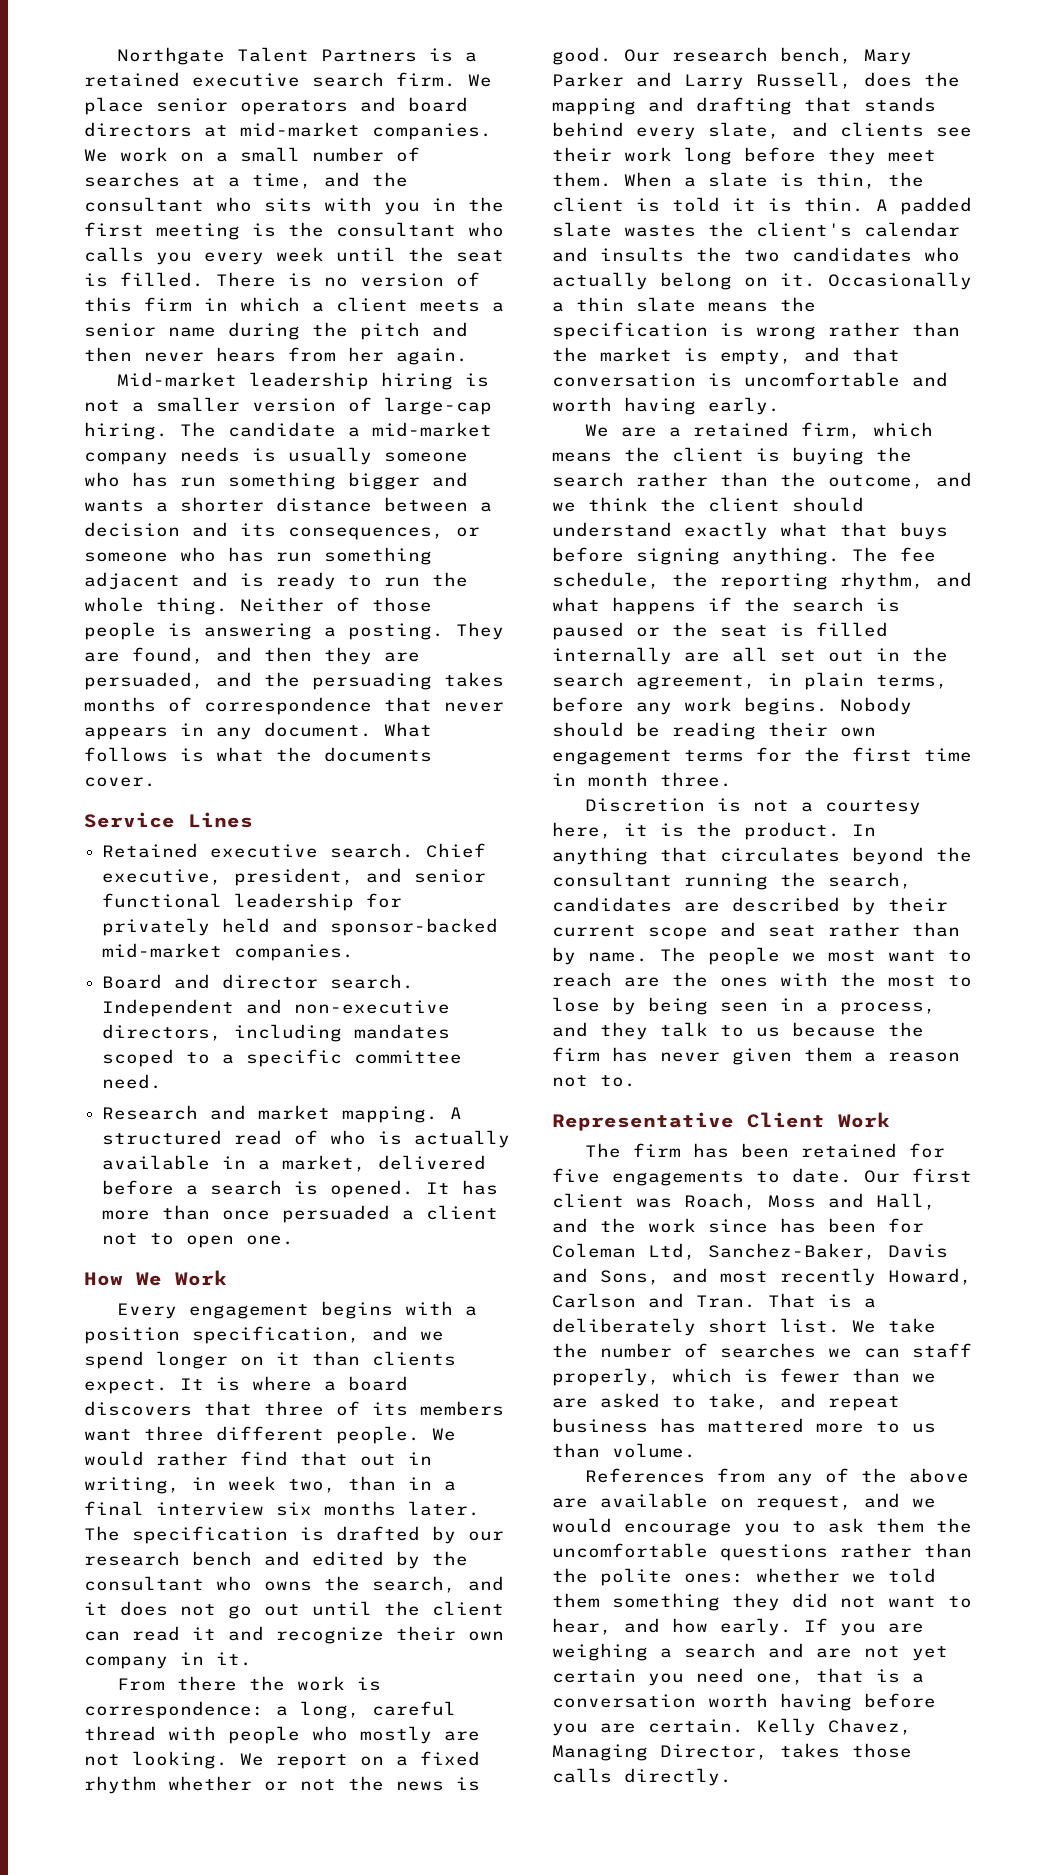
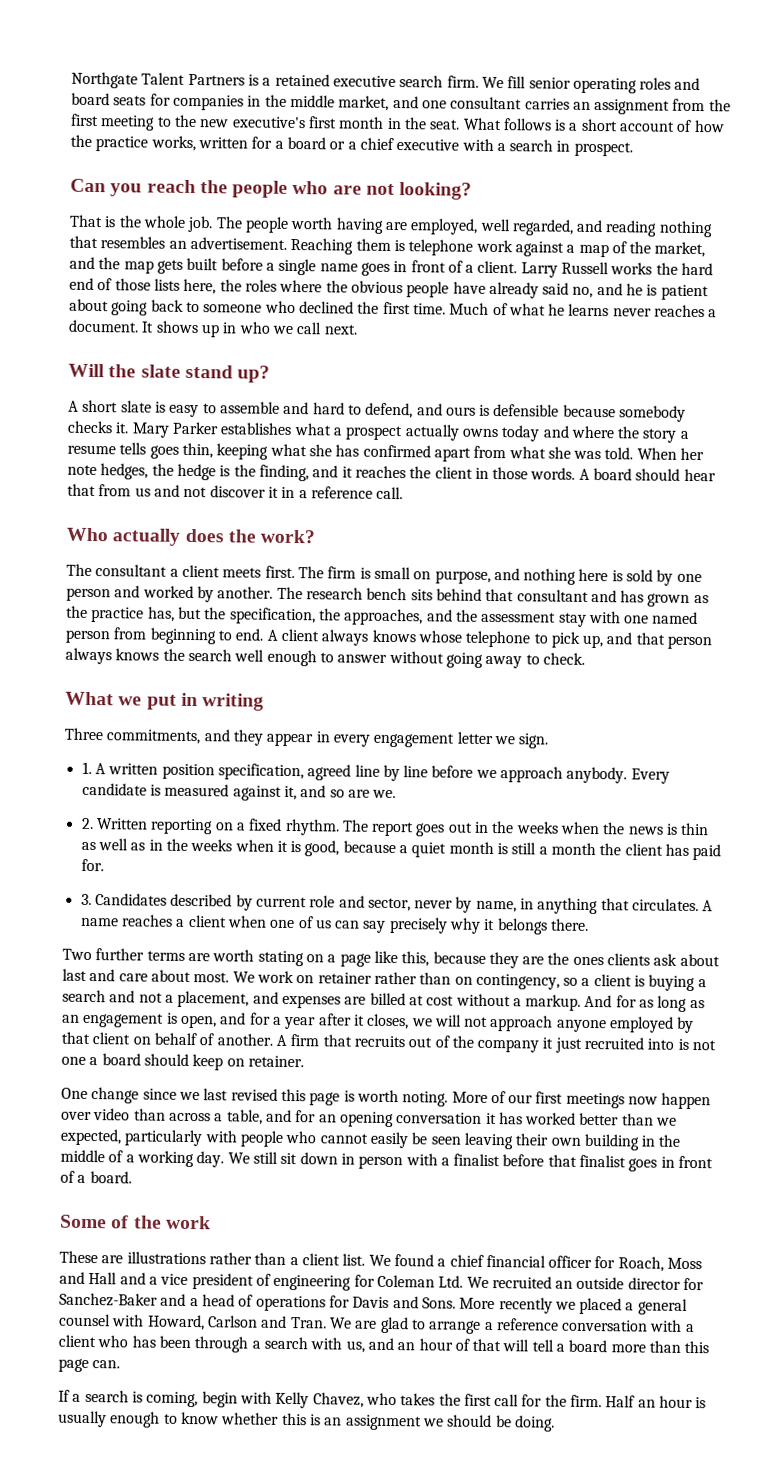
[84,97,468,115] [84,122,492,140] [84,147,420,162] [84,172,408,189] [84,197,504,215] [84,222,504,240] [84,247,504,265] [84,272,480,287] [84,297,504,312] [84,322,468,340] [84,347,468,365] [117,372,490,390] [84,397,492,415] [84,422,492,440] [84,447,468,465] [84,472,468,490] [84,497,492,512] [84,522,480,540] [84,547,432,565] [84,572,468,590] [84,597,432,615] [84,622,504,640] [84,647,420,665] [84,672,504,690] [84,697,504,715] [84,722,432,740] [84,747,432,762] [84,777,156,787] [84,812,253,828] [102,843,487,858] [102,868,487,886] [102,893,403,911] [102,918,499,936] [102,943,355,961] [102,974,415,989] [102,999,451,1017] [102,1024,451,1042] [102,1049,463,1067] [102,1074,163,1089] [102,1105,463,1123] [102,1130,511,1148] [102,1155,487,1172] [102,1180,499,1198] [102,1205,499,1223] [102,1233,295,1248] [84,1270,227,1286] [117,1301,478,1319] [84,1326,444,1344] [84,1351,456,1369] [84,1376,408,1394] [84,1401,504,1416] [84,1426,456,1444] [84,1451,432,1466] [84,1476,456,1494] [84,1501,480,1516] [84,1526,504,1544] [84,1551,468,1569] [84,1576,504,1593] [84,1601,504,1619] [84,1626,504,1644] [84,1652,252,1669] [117,1676,382,1691] [84,1701,456,1719] [84,1726,480,1744] [84,1751,480,1769] [84,1776,480,1794] [552,47,912,65] [552,72,960,90] [552,97,936,115] [552,122,972,140] [552,147,936,165] [552,172,924,189] [552,197,972,215] [552,222,960,237] [552,247,960,262] [552,272,972,290] [552,297,816,312] [552,322,960,340] [552,347,900,365] [552,372,948,387] [552,397,780,415] [585,422,934,439] [552,447,912,465] [552,472,972,489] [552,497,864,512] [552,522,948,540] [552,547,936,565] [552,572,972,590] [552,597,900,615] [552,622,888,640] [552,647,948,665] [552,672,948,690] [552,697,912,715] [552,722,876,740] [552,747,972,765] [552,772,732,787] [585,798,922,815] [552,822,876,840] [552,847,972,865] [552,872,912,890] [552,897,948,915] [552,922,960,940] [552,947,972,965] [552,972,972,987] [552,997,936,1015] [552,1022,924,1040] [552,1047,960,1065] [552,1075,636,1087] [552,1112,890,1131] [585,1143,946,1158] [552,1168,972,1186] [552,1193,936,1210] [552,1218,924,1233] [552,1243,948,1260] [552,1268,972,1286] [552,1293,876,1308] [552,1318,936,1336] [552,1343,972,1358] [552,1368,936,1386] [552,1393,900,1411] [552,1418,936,1433] [552,1443,696,1458] [585,1468,970,1486] [552,1493,936,1511] [552,1518,972,1536] [552,1543,972,1561] [552,1568,936,1586] [552,1593,972,1611] [552,1618,924,1636] [552,1643,948,1661] [552,1668,924,1686] [552,1693,936,1711] [552,1718,912,1736] [552,1743,912,1761] [552,1768,732,1786] place senior operators and board directors at mid-market companies. We work on a small number of searches at a time, and the consultant who sits with you in the first meeting is the consultant who calls you every week until the seat is filled. There is no version of this firm in which a client meets a senior name during the pitch and then never hears from her again. // Mid-market leadership hiring is not a smaller version of large-cap hiring. The candidate a mid-market company needs is usually someone who has run something bigger and wants a shorter distance between a decision and its consequences, or someone who has run something adjacent and is ready to run the whole thing. Neither of those people is answering a posting. They are found, and then they are persuaded, and the persuading takes months of correspondence that never appears in any document. What follows is what the documents cover. // Service Lines // Retained executive search. Chief executive, president, and senior functional leadership for privately held and sponsor-backed mid-market companies. // Board and director search. Independent and non-executive directors, including mandates scoped to a specific committee need. // Research and market mapping. A structured read of who is actually available in a market, delivered before a search is opened. It has more than once persuaded a client not to open one. // How We Work // Every engagement begins with a position specification, and we spend longer on it than clients expect. It is where a board discovers that three of its members want three different people. We would rather find that out in writing, in week two, than in a final interview six months later. The specification is drafted by our research bench and edited by the consultant who owns the search, and it does not go out until the client can read it and recognize their own company in it. // From there the work is correspondence: a long, careful thread with people who mostly are not looking. We report on a fixed rhythm whether or not the news is good. Our research bench, Mary Parker and Larry Russell, does the mapping and drafting that stands behind every slate, and clients see their work long before they meet them. When a slate is thin, the client is told it is thin. A padded slate wastes the client's calendar and insults the two candidates who actually belong on it. Occasionally a thin slate means the specification is wrong rather than the market is empty, and that conversation is uncomfortable and worth having early. // We are a retained firm, which means the client is buying the search rather than the outcome, and we think the client should understand exactly what that buys before signing anything. The fee schedule, the reporting rhythm, and what happens if the search is paused or the seat is filled internally are all set out in the search agreement, in plain terms, before any work begins. Nobody should be reading their own engagement terms for the first time in month three. // Discretion is not a courtesy here, it is the product. In anything that circulates beyond the consultant running the search, candidates are described by their current scope and seat rather than by name. The people we most want to reach are the ones with the most to lose by being seen in a process, and they talk to us because the firm has never given them a reason not to. // Representative Client Work // The firm has been retained for five engagements to date. Our first client was Roach, Moss and Hall, and the work since has been for Coleman Ltd, Sanchez-Baker, Davis and Sons, and most recently Howard, Carlson and Tran. That is a deliberately short list. We take the number of searches we can staff properly, which is fewer than we are asked to take, and repeat business has mattered more to us than volume. // References from any of the above are available on request, and we would encourage you to ask them the uncomfortable questions rather than the polite ones: whether we told them something they did not want to hear, and how early. If you are weighing a search and are not yet certain you need one, that is a conversation worth having before you are certain. Kelly Chavez, Managing Director, takes those calls directly. -> [507,76,701,94] [71,92,731,115] [70,113,725,133] [70,134,633,157] [70,178,473,200] [69,214,713,238] [69,235,706,258] [69,256,714,278] [69,277,709,301] [69,298,718,318] [68,319,358,338] [68,363,271,383] [68,399,687,422] [67,420,689,443] [67,442,705,462] [67,463,716,482] [67,483,404,500] [66,527,316,546] [66,563,702,586] [66,585,709,607] [66,605,699,627] [65,627,713,650] [65,647,585,669] [65,691,265,711] [64,727,549,749] [81,761,670,784] [81,782,397,801] [80,817,710,837] [80,838,722,861] [80,858,104,872] [80,893,714,915] [80,914,590,935] [62,948,720,969] [62,968,707,992] [62,989,705,1012] [62,1012,695,1034] [61,1031,717,1053] [61,1053,304,1071] [61,1087,712,1110] [61,1108,678,1128] [60,1128,681,1151] [60,1149,714,1172] [60,1170,132,1184] [60,1214,211,1230] [59,1250,703,1272] [59,1271,705,1291] [59,1292,688,1315] [59,1313,695,1334] [58,1334,710,1354] [58,1358,121,1373] [58,1389,707,1409] [58,1410,555,1432] fill senior operating roles and board seats for companies in the middle market, and one consultant carries an assignment from the first meeting to the new executive's first month in the seat. What follows is a short account of how the practice works, written for a board or a chief executive with a search in prospect. // Can you reach the people who are not looking? // That is the whole job. The people worth having are employed, well regarded, and reading nothing that resembles an advertisement. Reaching them is telephone work against a map of the market, and the map gets built before a single name goes in front of a client. Larry Russell works the hard end of those lists here, the roles where the obvious people have already said no, and he is patient about going back to someone who declined the first time. Much of what he learns never reaches a document. It shows up in who we call next. // Will the slate stand up? // A short slate is easy to assemble and hard to defend, and ours is defensible because somebody checks it. Mary Parker establishes what a prospect actually owns today and where the story a resume tells goes thin, keeping what she has confirmed apart from what she was told. When her note hedges, the hedge is the finding, and it reaches the client in those words. A board should hear that from us and not discover it in a reference call. // Who actually does the work? // The consultant a client meets first. The firm is small on purpose, and nothing here is sold by one person and worked by another. The research bench sits behind that consultant and has grown as the practice has, but the specification, the approaches, and the assessment stay with one named person from beginning to end. A client always knows whose telephone to pick up, and that person always knows the search well enough to answer without going away to check. // What we put in writing // Three commitments, and they appear in every engagement letter we sign. // 1. A written position specification, agreed line by line before we approach anybody. Every candidate is measured against it, and so are we. // 2. Written reporting on a fixed rhythm. The report goes out in the weeks when the news is thin as well as in the weeks when it is good, because a quiet month is still a month the client has paid for. // 3. Candidates described by current role and sector, never by name, in anything that circulates. A name reaches a client when one of us can say precisely why it belongs there. // Two further terms are worth stating on a page like this, because they are the ones clients ask about last and care about most. We work on retainer rather than on contingency, so a client is buying a search and not a placement, and expenses are billed at cost without a markup. And for as long as an engagement is open, and for a year after it closes, we will not approach anyone employed by that client on behalf of another. A firm that recruits out of the company it just recruited into is not one a board should keep on retainer. // One change since we last revised this page is worth noting. More of our first meetings now happen over video than across a table, and for an opening conversation it has worked better than we expected, particularly with people who cannot easily be seen leaving their own building in the middle of a working day. We still sit down in person with a finalist before that finalist goes in front of a board. // Some of the work // These are illustrations rather than a client list. We found a chief financial officer for Roach, Moss and Hall and a vice president of engineering for Coleman Ltd. We recruited an outside director for Sanchez-Baker and a head of operations for Davis and Sons. More recently we placed a general counsel with Howard, Carlson and Tran. We are glad to arrange a reference conversation with a client who has been through a search with us, and an hour of that will tell a board more than this page can. // If a search is coming, begin with Kelly Chavez, who takes the first call for the firm. Half an hour is usually enough to know whether this is an assignment we should be doing.

